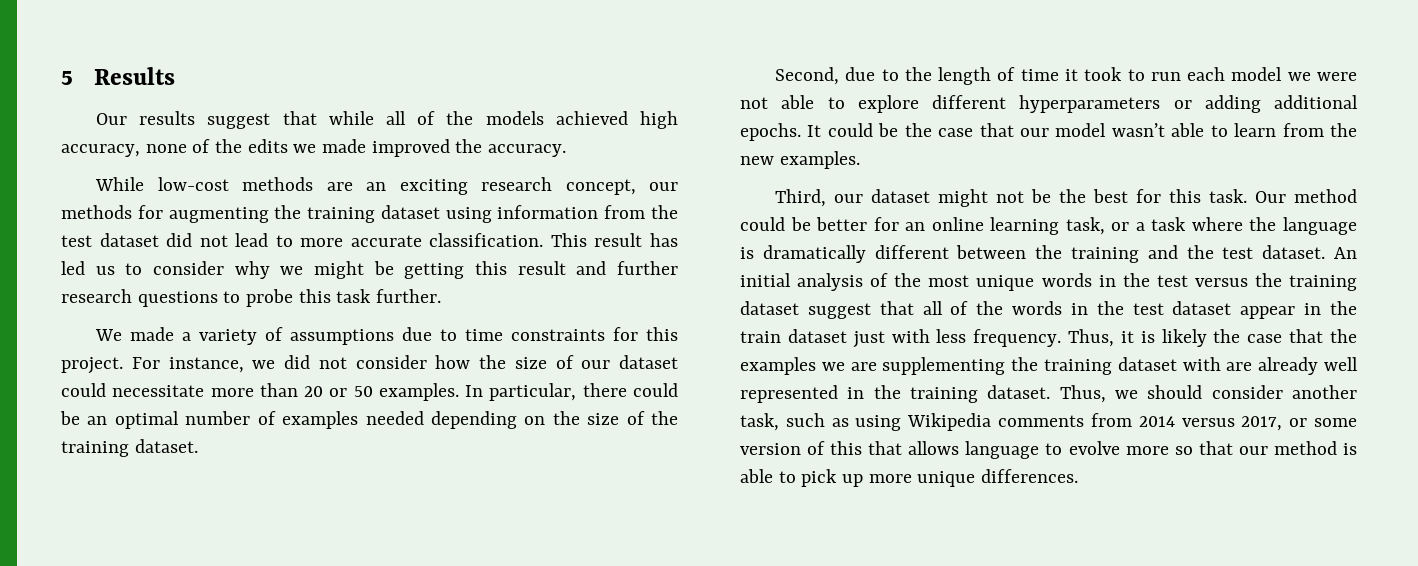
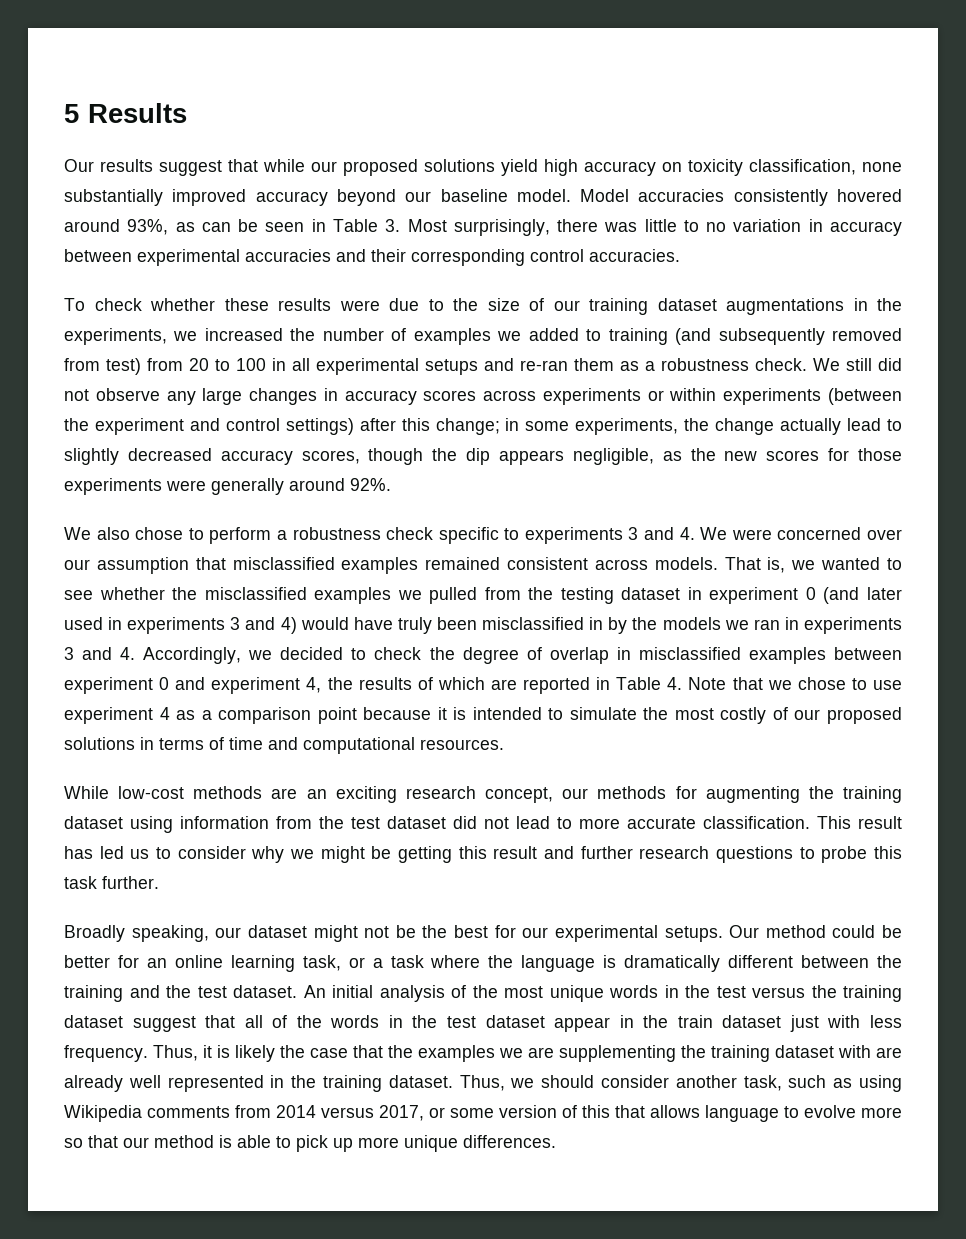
[386,111,679,129] [61,139,567,157] all of the models achieved high accuracy, none of the edits we made improved the accuracy. -> [311,159,902,176] [64,189,902,206] [64,219,903,236] [64,249,680,266] [64,298,902,315] [64,328,902,345] [64,358,902,375] [64,388,902,405] [64,418,902,435] [64,448,902,465] [64,478,391,495] [64,527,903,544] [64,557,902,574] [64,587,902,604] [64,617,902,634] [64,647,903,664] [64,677,902,694] [64,707,902,724] [64,737,504,754] our proposed solutions yield high accuracy on toxicity classification, none substantially improved accuracy beyond our baseline model. Model accuracies consistently hovered around 93%, as can be seen in Table 3. Most surprisingly, there was little to no variation in accuracy between experimental accuracies and their corresponding control accuracies. // To check whether these results were due to the size of our training dataset augmentations in the experiments, we increased the number of examples we added to training (and subsequently removed from test) from 20 to 100 in all experimental setups and re-ran them as a robustness check. We still did not observe any large changes in accuracy scores across experiments or within experiments (between the experiment and control settings) after this change; in some experiments, the change actually lead to slightly decreased accuracy scores, though the dip appears negligible, as the new scores for those experiments were generally around 92%. // We also chose to perform a robustness check specific to experiments 3 and 4. We were concerned over our assumption that misclassified examples remained consistent across models. That is, we wanted to see whether the misclassified examples we pulled from the testing dataset in experiment 0 (and later used in experiments 3 and 4) would have truly been misclassified in by the models we ran in experiments 3 and 4. Accordingly, we decided to check the degree of overlap in misclassified examples between experiment 0 and experiment 4, the results of which are reported in Table 4. Note that we chose to use experiment 4 as a comparison point because it is intended to simulate the most costly of our proposed solutions in terms of time and computational resources.
[95,327,678,345] [61,355,678,374] [61,383,678,401] [60,411,678,429] [61,439,198,457] [775,67,1357,85] [740,95,1358,113] [740,123,1357,141] [740,151,860,169] [775,189,827,207] We made a variety of assumptions due to time constraints for this project. For instance, we did not consider how the size of our dataset could necessitate more than 20 or 50 examples. In particular, there could be an optimal number of examples needed depending on the size of the training dataset. // Second, due to the length of time it took to run each model we were not able to explore different hyperparameters or adding additional epochs. It could be the case that our model wasn’t able to learn from the new examples. // Third, -> [64,925,209,942] Broadly speaking,
[1169,189,1248,203] this task. -> [522,925,723,942] our experimental setups.

